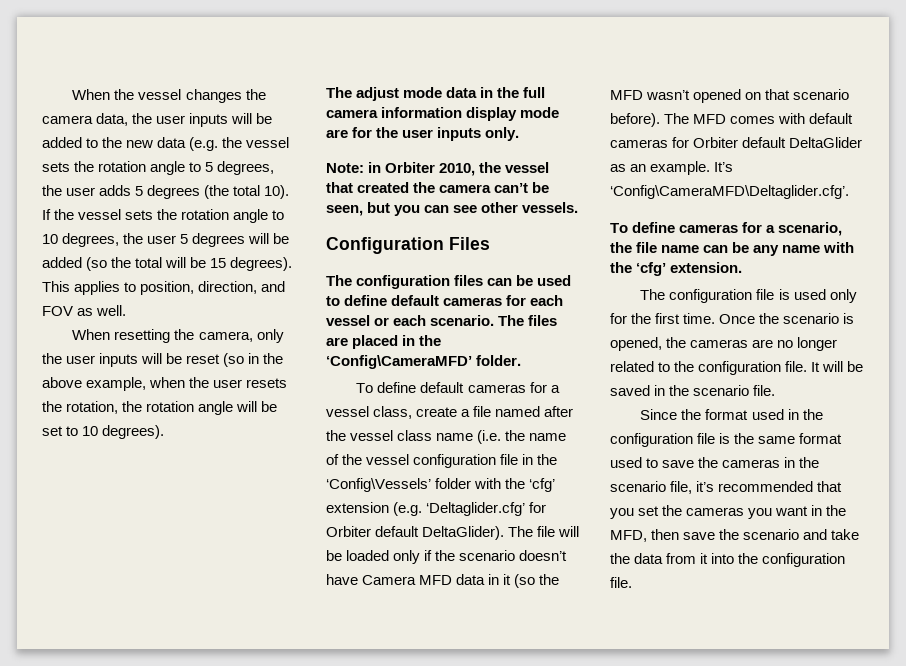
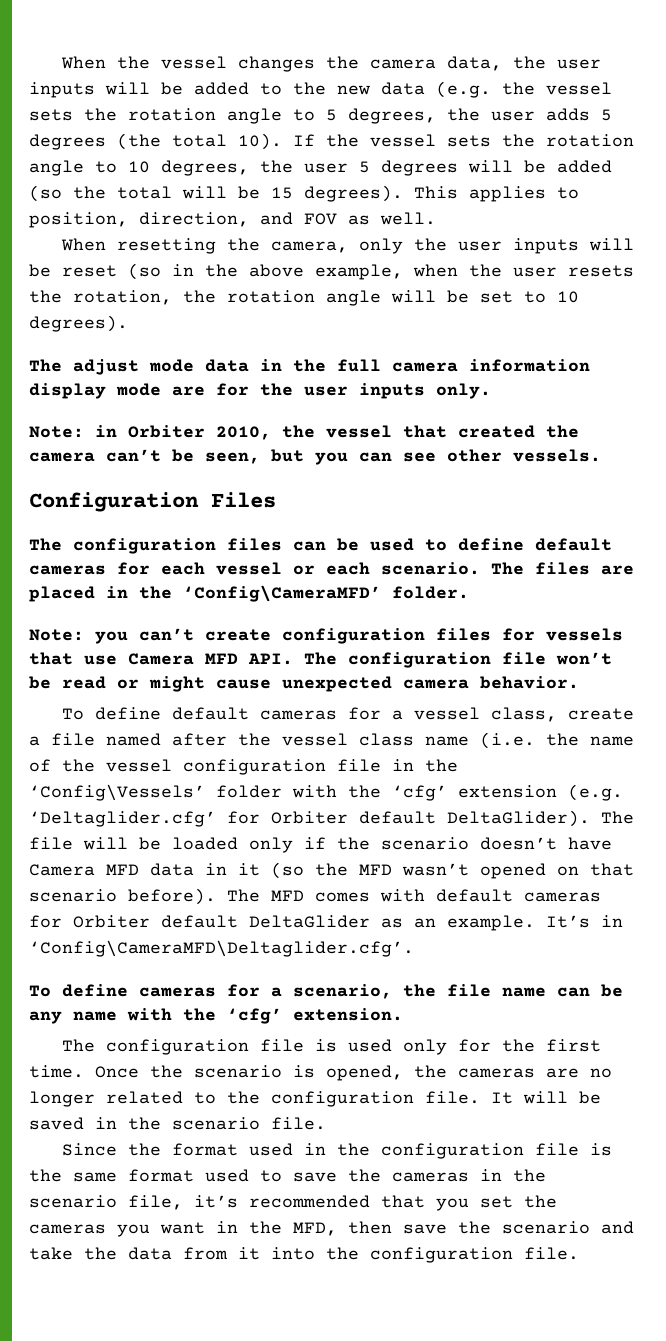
(522, 360) none -> [29,628,623,644] [29,652,612,668] [29,676,579,692] // Note: you can’t create configuration files for vessels that use Camera MFD API. The configuration file won’t be read or might cause unexpected camera behavior.
(734, 167) none -> [601,915,623,927] in

